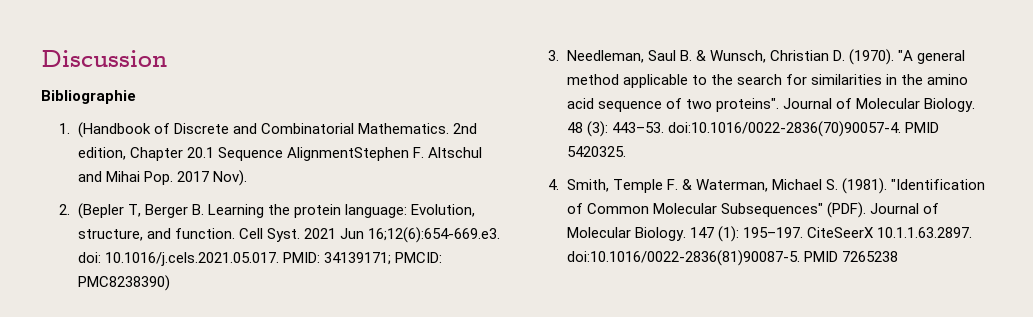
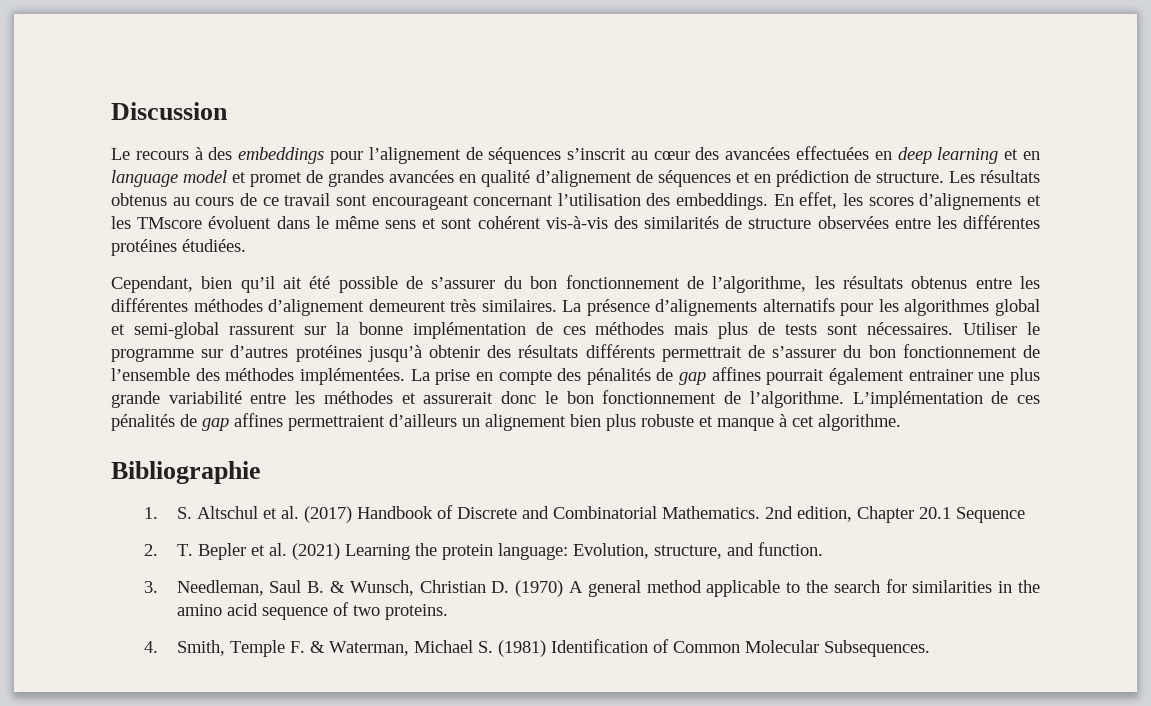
[41,90,136,104] [59,122,151,138] Bibliographie // 1. (Handbook -> [111,146,1040,164] [111,170,1040,187] [111,192,1041,210] [111,215,1040,229] [111,239,246,256] [111,275,1041,293] [111,298,1040,316] [111,322,1041,339] [111,344,1041,362] [111,367,1040,385] [111,390,1041,408] [111,413,901,431] [111,461,261,484] [143,506,433,523] Le recours à des embeddings pour l’alignement de séquences s’inscrit au cœur des avancées effectuées en deep learning et en language model et promet de grandes avancées en qualité d’alignement de séquences et en prédiction de structure. Les résultats obtenus au cours de ce travail sont encourageant concernant l’utilisation des embeddings. En effet, les scores d’alignements et les TMscore évoluent dans le même sens et sont cohérent vis-à-vis des similarités de structure observées entre les différentes protéines étudiées. // Cependant, bien qu’il ait été possible de s’assurer du bon fonctionnement de l’algorithme, les résultats obtenus entre les différentes méthodes d’alignement demeurent très similaires. La présence d’alignements alternatifs pour les algorithmes global et semi-global rassurent sur la bonne implémentation de ces méthodes mais plus de tests sont nécessaires. Utiliser le programme sur d’autres protéines jusqu’à obtenir des résultats différents permettrait de s’assurer du bon fonctionnement de l’ensemble des méthodes implémentées. La prise en compte des pénalités de gap affines pourrait également entrainer une plus grande variabilité entre les méthodes et assurerait donc le bon fonctionnement de l’algorithme. L’implémentation de ces pénalités de gap affines permettraient d’ailleurs un alignement bien plus robuste et manque à cet algorithme. // Bibliographie // 1. S. Altschul et al. (2017) Handbook
[286,147,483,161] [77,170,247,186] [59,203,204,219] AlignmentStephen F. Altschul and Mihai Pop. 2017 Nov). // 2. (Bepler T, Berger B. -> [143,543,340,560] // 2. T. Bepler et al. (2021)
[238,227,501,243] [77,252,442,266] [77,275,170,291] Cell Syst. 2021 Jun 16;12(6):654-669.e3. doi: 10.1016/j.cels.2021.05.017. PMID: 34139171; PMCID: PMC8238390) -> (823, 549) none
[849,49,914,65] (1970). "A -> [515,580,583,597] (1970) A
[715,98,976,112] [566,121,939,137] [566,146,626,157] proteins". Journal of Molecular Biology. 48 (3): 443–53. doi:10.1016/0022-2836(70)90057-4. PMID 5420325. -> [384,604,448,620] proteins.
[842,178,986,194] (1981). "Identification -> [497,639,648,657] (1981) Identification
[720,202,940,218] [566,226,973,242] [566,250,898,266] Subsequences" (PDF). Journal of Molecular Biology. 147 (1): 195–197. CiteSeerX 10.1.1.63.2897. doi:10.1016/0022-2836(81)90087-5. PMID 7265238 -> [823,640,930,657] Subsequences.

